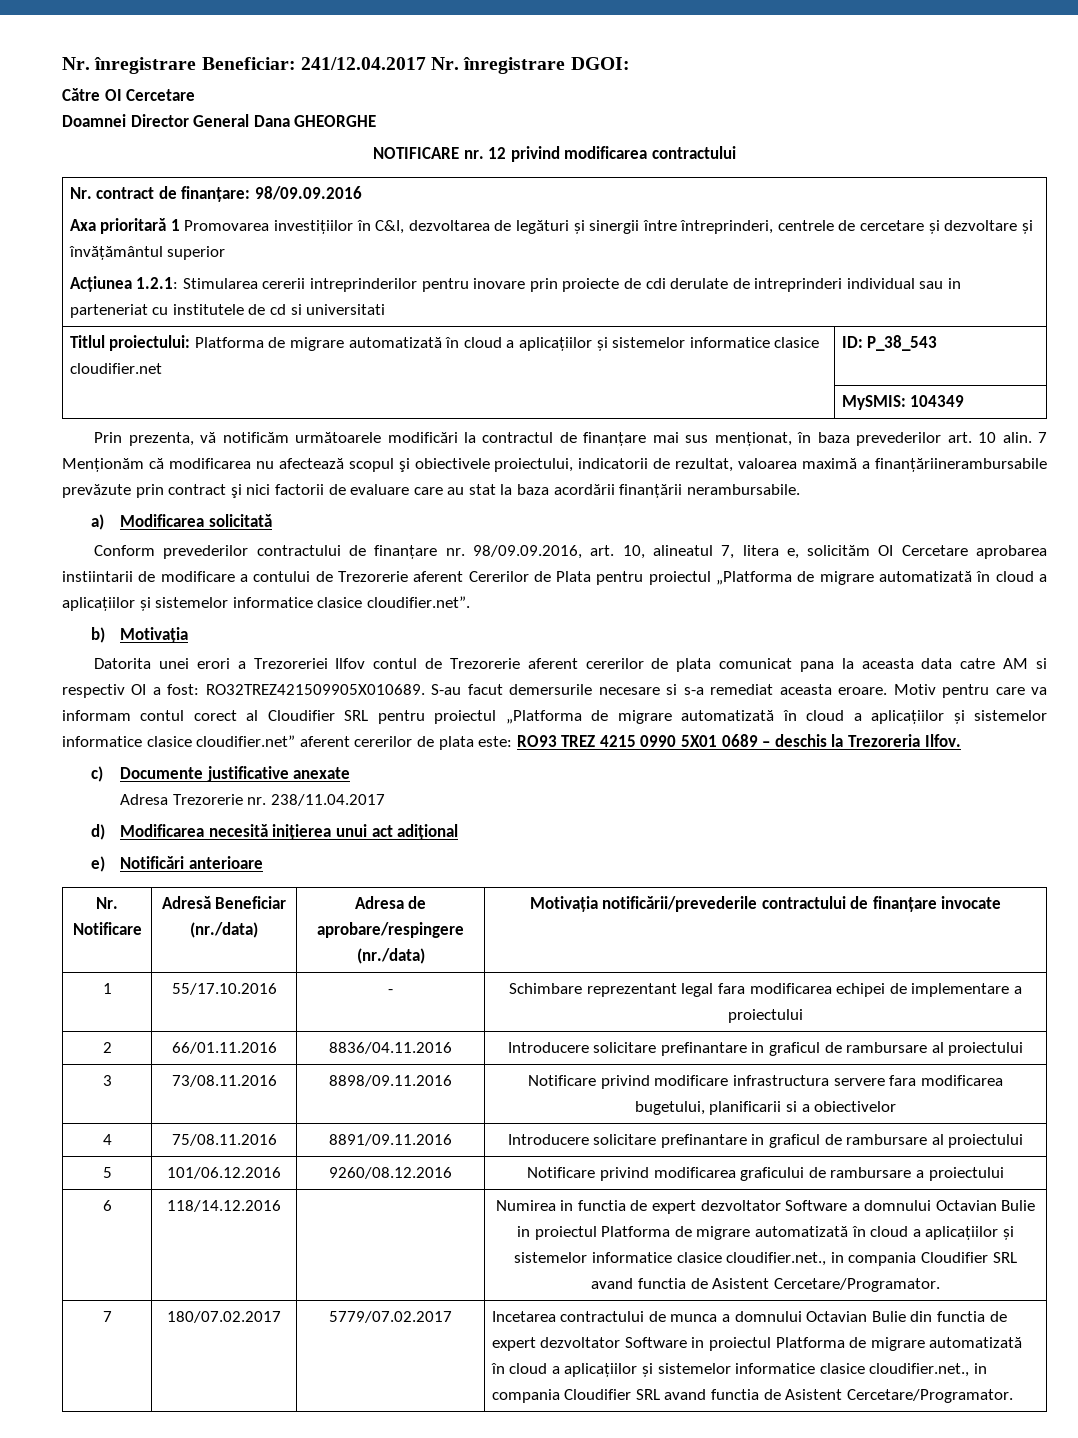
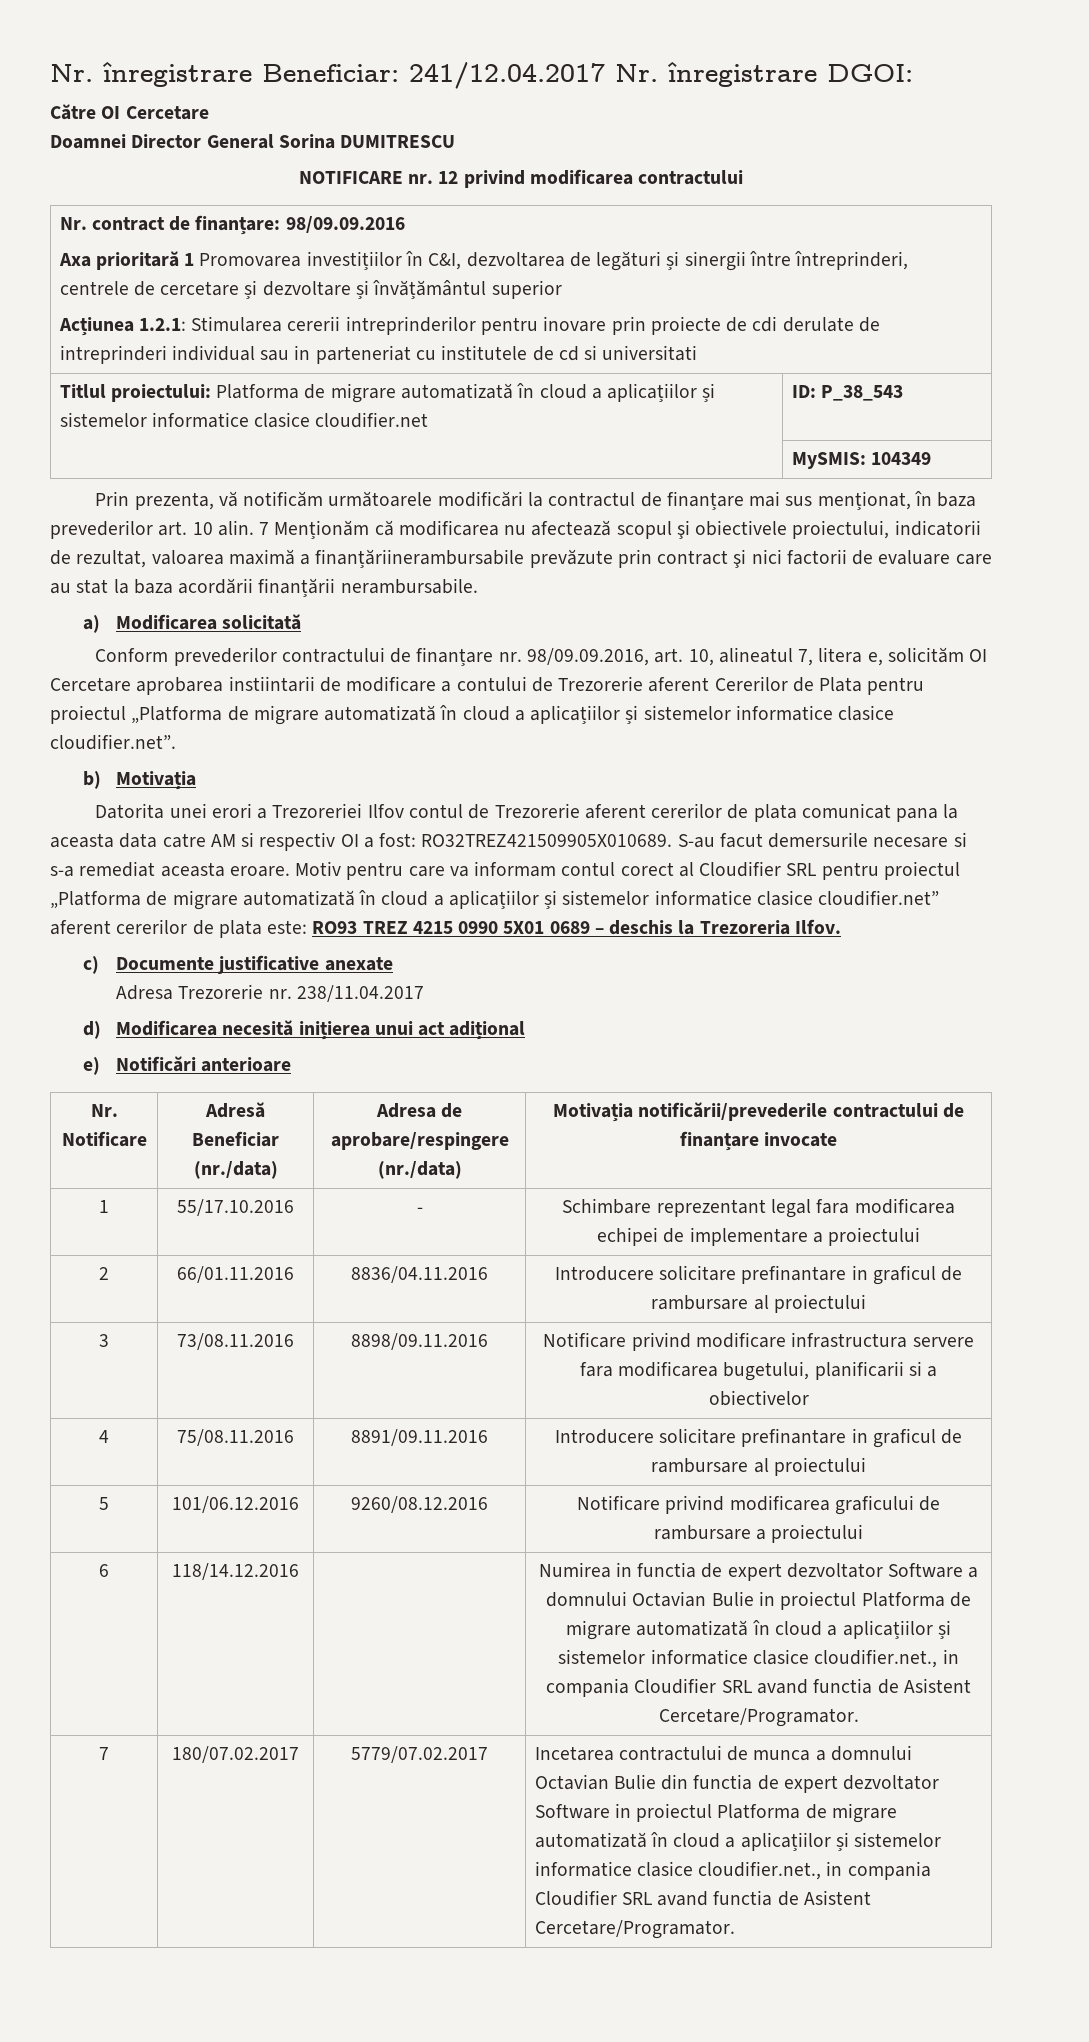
[253,115,377,127] Dana GHEORGHE -> [278,134,456,149] Sorina DUMITRESCU

